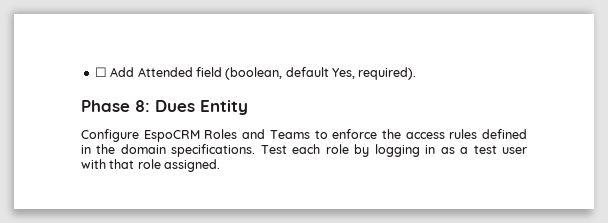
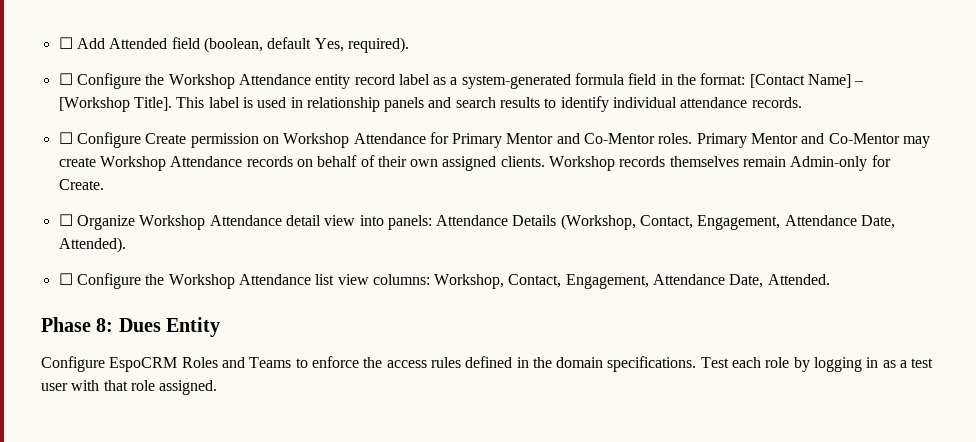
(417, 73) none -> [58,73,865,89] [58,96,802,112] [58,132,931,148] [58,155,891,171] [58,179,104,190] [58,214,896,230] [58,237,126,253] [58,273,830,289] // ☐ Configure the Workshop Attendance entity record label as a system-generated formula field in the format: [Contact Name] – [Workshop Title]. This label is used in relationship panels and search results to identify individual attendance records. // ☐ Configure Create permission on Workshop Attendance for Primary Mentor and Co-Mentor roles. Primary Mentor and Co-Mentor may create Workshop Attendance records on behalf of their own assigned clients. Workshop records themselves remain Admin-only for Create. // ☐ Organize Workshop Attendance detail view into panels: Attendance Details (Workshop, Contact, Engagement, Attendance Date, Attended). // ☐ Configure the Workshop Attendance list view columns: Workshop, Contact, Engagement, Attendance Date, Attended.

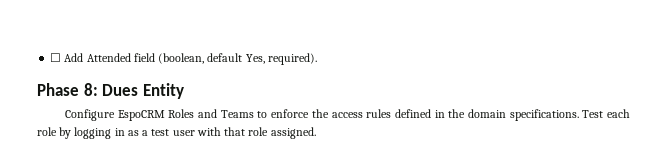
[58,73,865,89] [58,96,802,112] [58,132,931,148] [58,155,891,171] [58,179,104,190] [58,214,896,230] [58,237,126,253] [58,273,830,289] // ☐ Configure the Workshop Attendance entity record label as a system-generated formula field in the format: [Contact Name] – [Workshop Title]. This label is used in relationship panels and search results to identify individual attendance records. // ☐ Configure Create permission on Workshop Attendance for Primary Mentor and Co-Mentor roles. Primary Mentor and Co-Mentor may create Workshop Attendance records on behalf of their own assigned clients. Workshop records themselves remain Admin-only for Create. // ☐ Organize Workshop Attendance detail view into panels: Attendance Details (Workshop, Contact, Engagement, Attendance Date, Attended). // ☐ Configure the Workshop Attendance list view columns: Workshop, Contact, Engagement, Attendance Date, Attended. -> (317, 59) none

